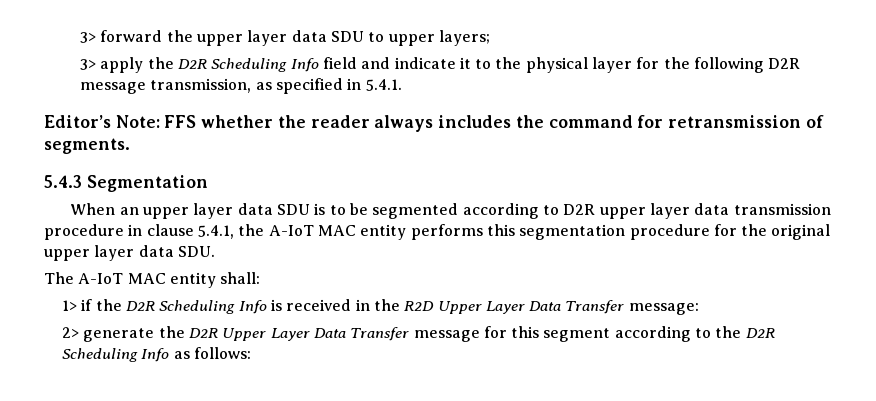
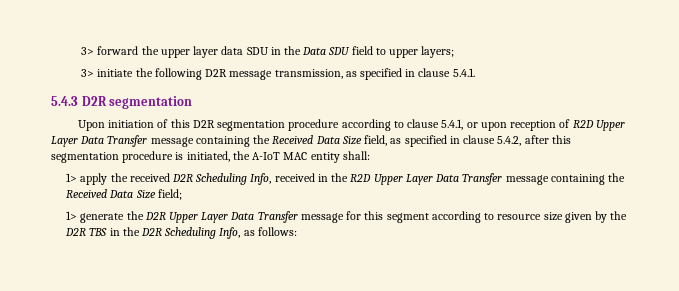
(364, 36) none -> [270,46,373,55] in the Data SDU field
[100,57,660,73] apply the D2R Scheduling Info field and indicate it to the physical layer for -> [97,69,134,77] initiate
(362, 84) none -> [418,68,451,77] clause
[44,115,824,132] [44,138,130,154] [44,175,208,192] [70,203,831,219] [44,224,831,240] [44,245,215,261] [44,272,74,284] Editor’s Note: FFS whether the reader always includes the command for retransmission of segments. // 5.4.3 Segmentation // When an upper layer data SDU is to be segmented according to D2R upper layer data transmission procedure in clause 5.4.1, the A-IoT MAC entity performs this segmentation procedure for the original upper layer data SDU. // The -> [51,96,193,109] [77,119,625,131] [51,135,571,147] [51,151,250,163] 5.4.3 D2R segmentation // Upon initiation of this D2R segmentation procedure according to clause 5.4.1, or upon reception of R2D Upper Layer Data Transfer message containing the Received Data Size field, as specified in clause 5.4.2, after this segmentation procedure is initiated, the
[81,299,282,314] if the D2R Scheduling Info is -> [80,173,272,185] apply the received D2R Scheduling Info,
[628,303,699,315] [61,327,79,338] message: // 2> -> [505,173,626,185] [66,189,182,200] [66,211,78,220] message containing the Received Data Size field; // 1>
[715,326,775,338] [61,348,170,362] the D2R Scheduling Info -> [497,211,628,223] [65,227,241,239] resource size given by the D2R TBS in the D2R Scheduling Info,

